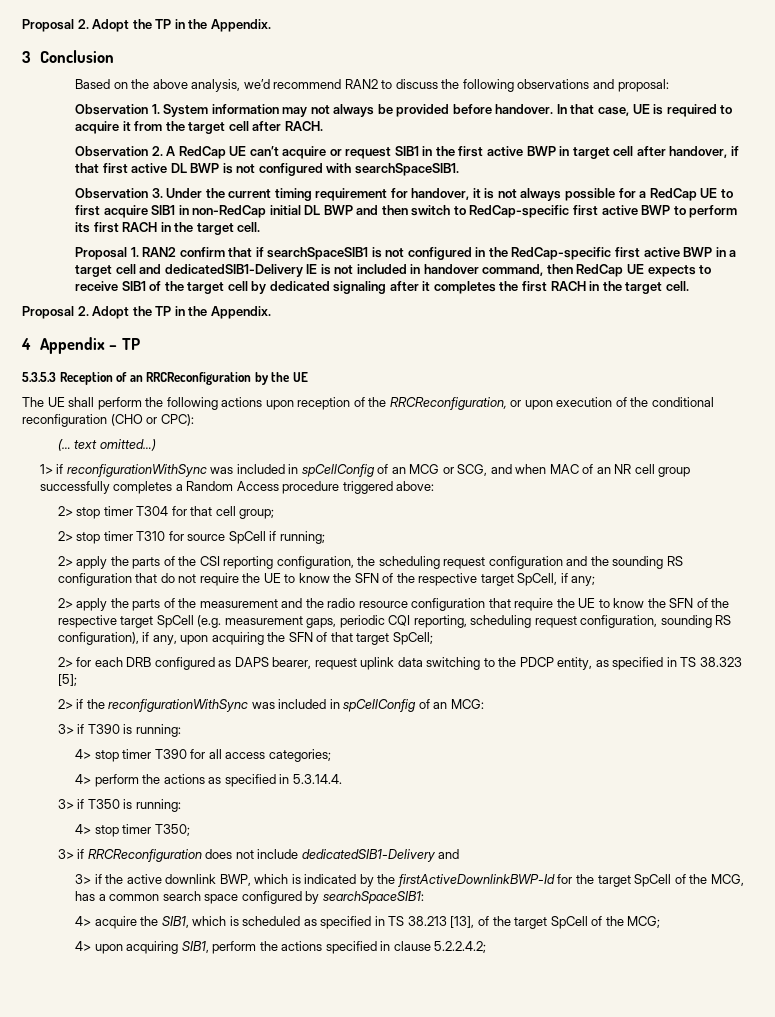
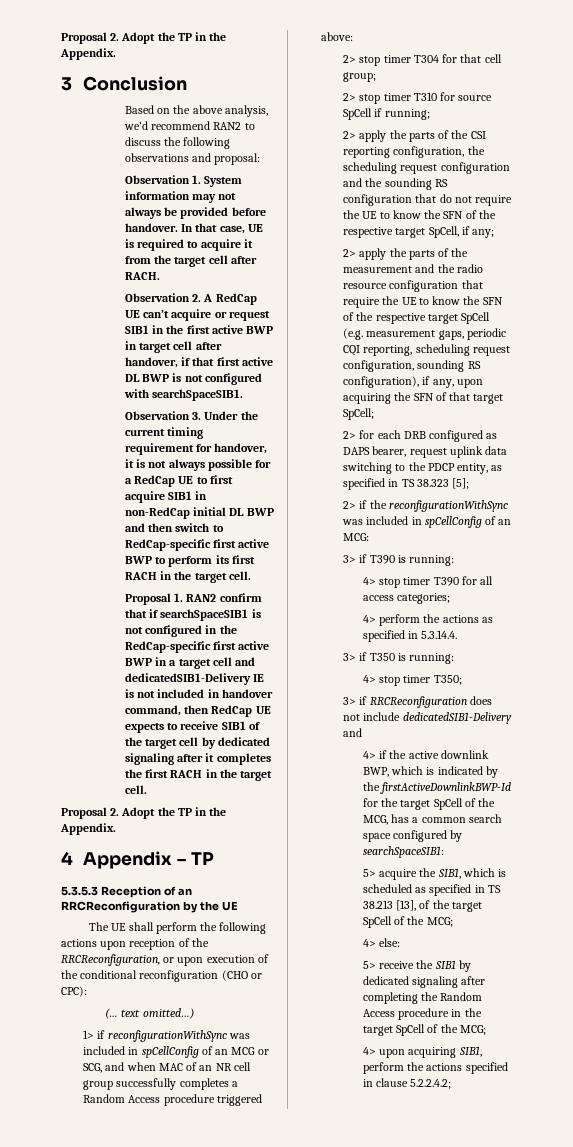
[75,874,92,884] 3> -> [362,751,376,759] 4>
[75,916,92,926] 4> -> [362,869,376,877] 5>
(661, 922) none -> [362,938,401,947] [362,960,471,972] [362,976,486,988] [362,992,483,1004] [362,1008,482,1020] [362,1024,486,1036] // 4> else: // 5> receive the SIB1 by dedicated signaling after completing the Random Access procedure in the target SpCell of the MCG;

